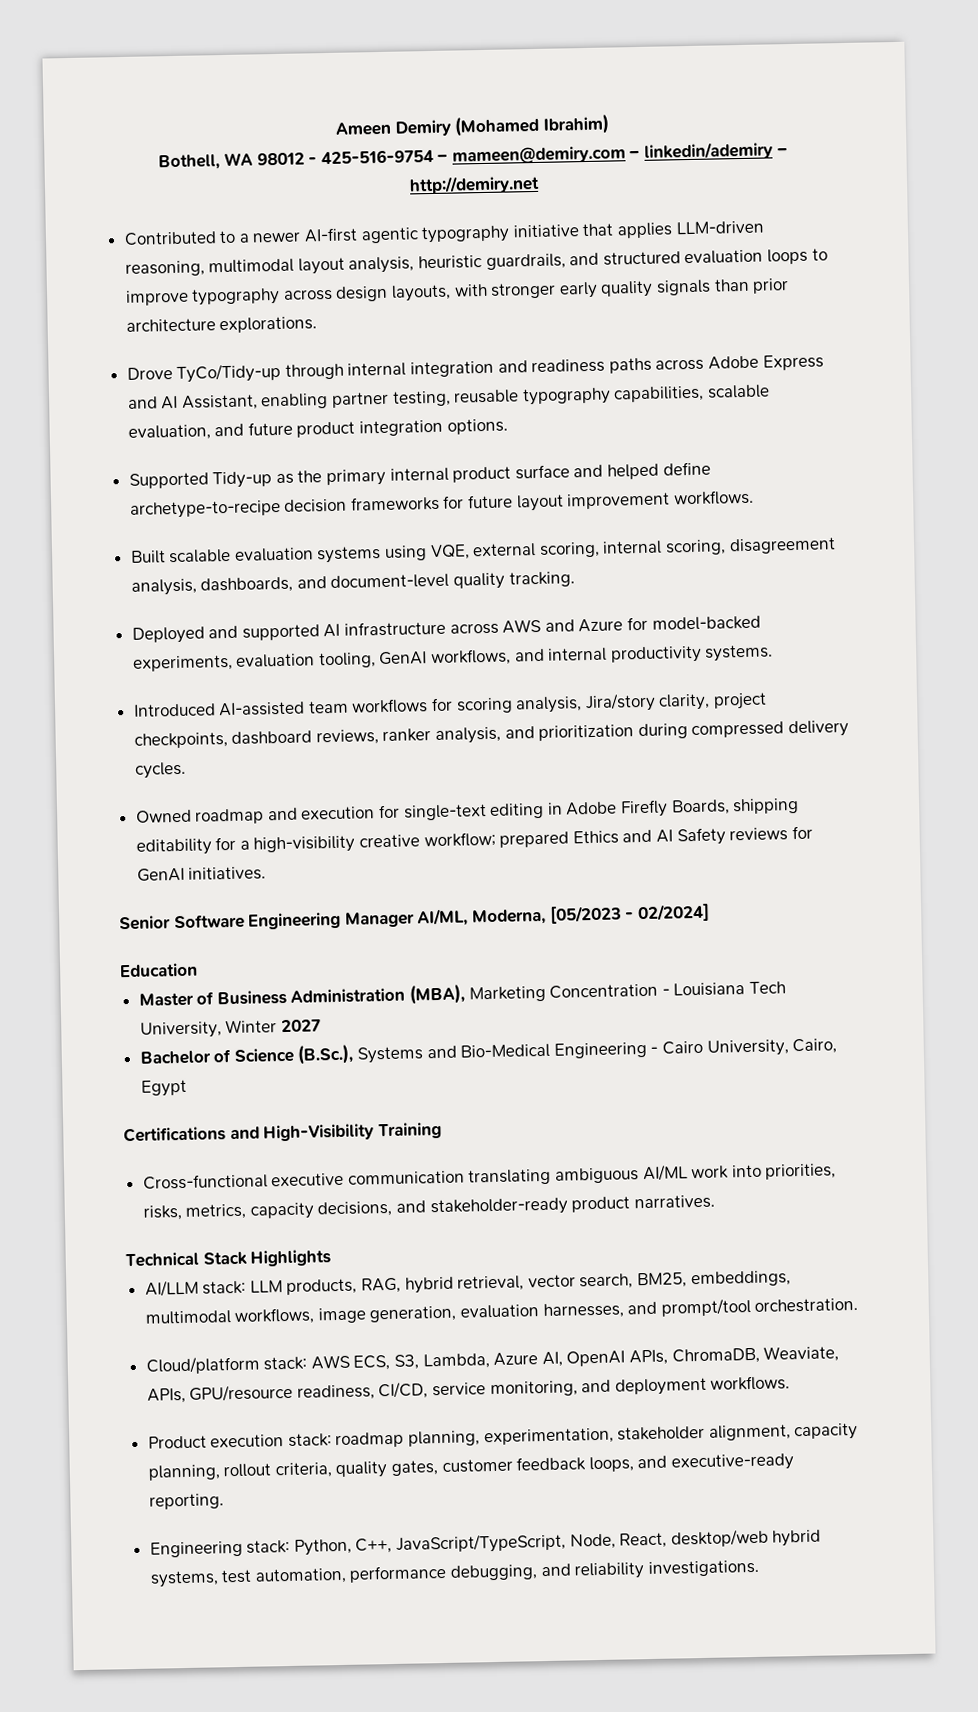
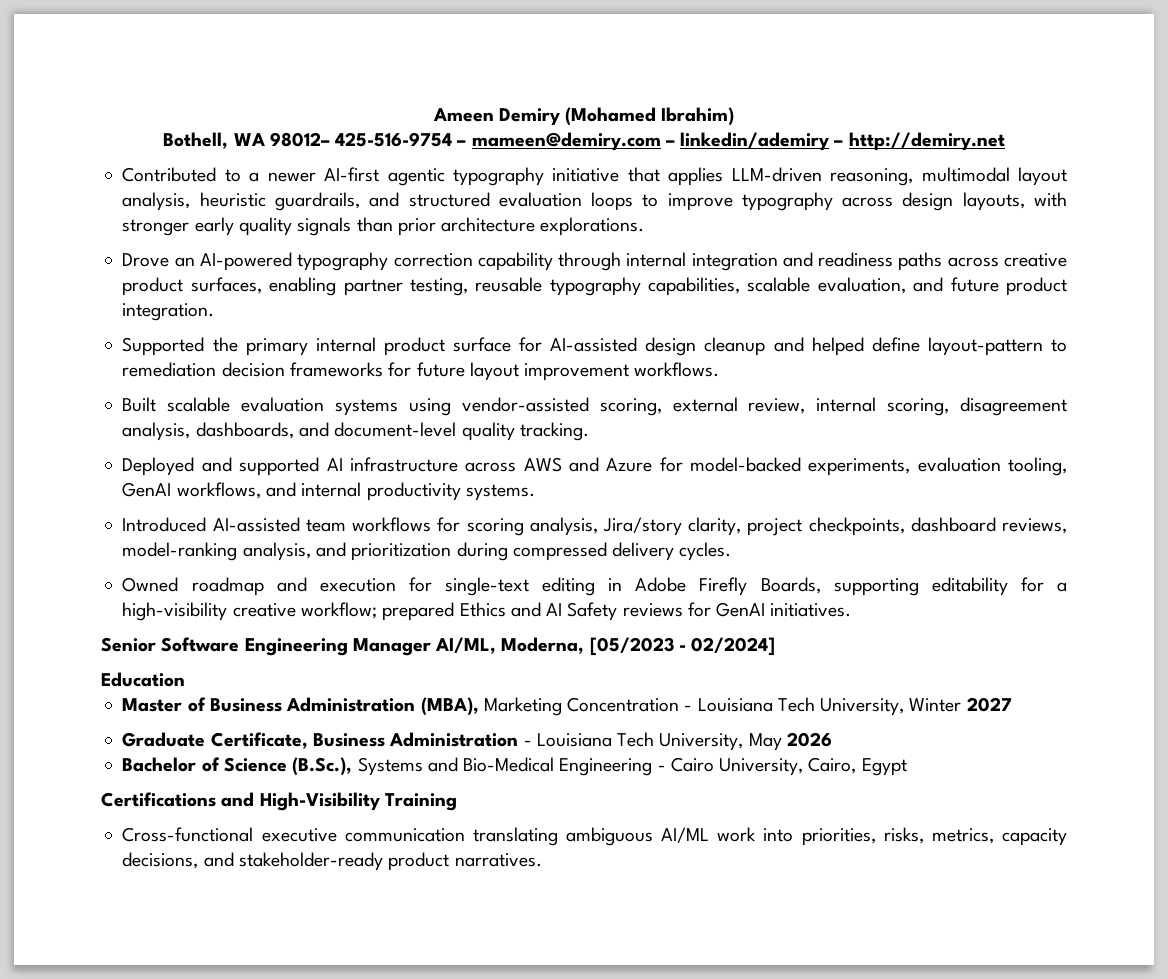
[256,152,318,166] 98012 - -> [269,132,330,147] 98012–
[176,362,282,383] TyCo/Tidy-up -> [174,252,553,271] an AI-powered typography correction capability
[708,354,824,371] [127,394,258,411] Adobe Express and AI Assistant, -> [1004,253,1067,267] [122,277,262,296] creative product surfaces,
[359,418,508,437] integration options. -> [122,303,215,321] integration.
[212,471,294,489] Tidy-up as -> (205, 346) none
[573,461,711,480] [129,499,281,519] and helped define archetype-to-recipe -> [519,337,1067,356] [122,362,217,377] for AI-assisted design cleanup and helped define layout-pattern to remediation
[429,541,600,561] VQE, external scoring, -> [461,397,806,416] vendor-assisted scoring, external review,
[382,728,432,743] ranker -> [122,542,238,561] model-ranking
[732,797,800,815] shipping -> [833,578,919,596] supporting
(321, 1026) none -> [122,732,832,751] // Graduate Certificate, Business Administration - Louisiana Tech University, May 2026
[125,1249,332,1268] [144,1270,791,1297] [144,1297,859,1326] [145,1345,840,1375] [146,1375,791,1404] [147,1422,859,1449] [147,1453,795,1481] [148,1493,224,1510] [149,1528,822,1558] [149,1559,759,1588] // Technical Stack Highlights // AI/LLM stack: LLM products, RAG, hybrid retrieval, vector search, BM25, embeddings, multimodal workflows, image generation, evaluation harnesses, and prompt/tool orchestration. // Cloud/platform stack: AWS ECS, S3, Lambda, Azure AI, OpenAI APIs, ChromaDB, Weaviate, APIs, GPU/resource readiness, CI/CD, service monitoring, and deployment workflows. // Product execution stack: roadmap planning, experimentation, stakeholder alignment, capacity planning, rollout criteria, quality gates, customer feedback loops, and executive-ready reporting. // Engineering stack: Python, C++, JavaScript/TypeScript, Node, React, desktop/web hybrid systems, test automation, performance debugging, and reliability investigations. -> (542, 860) none

